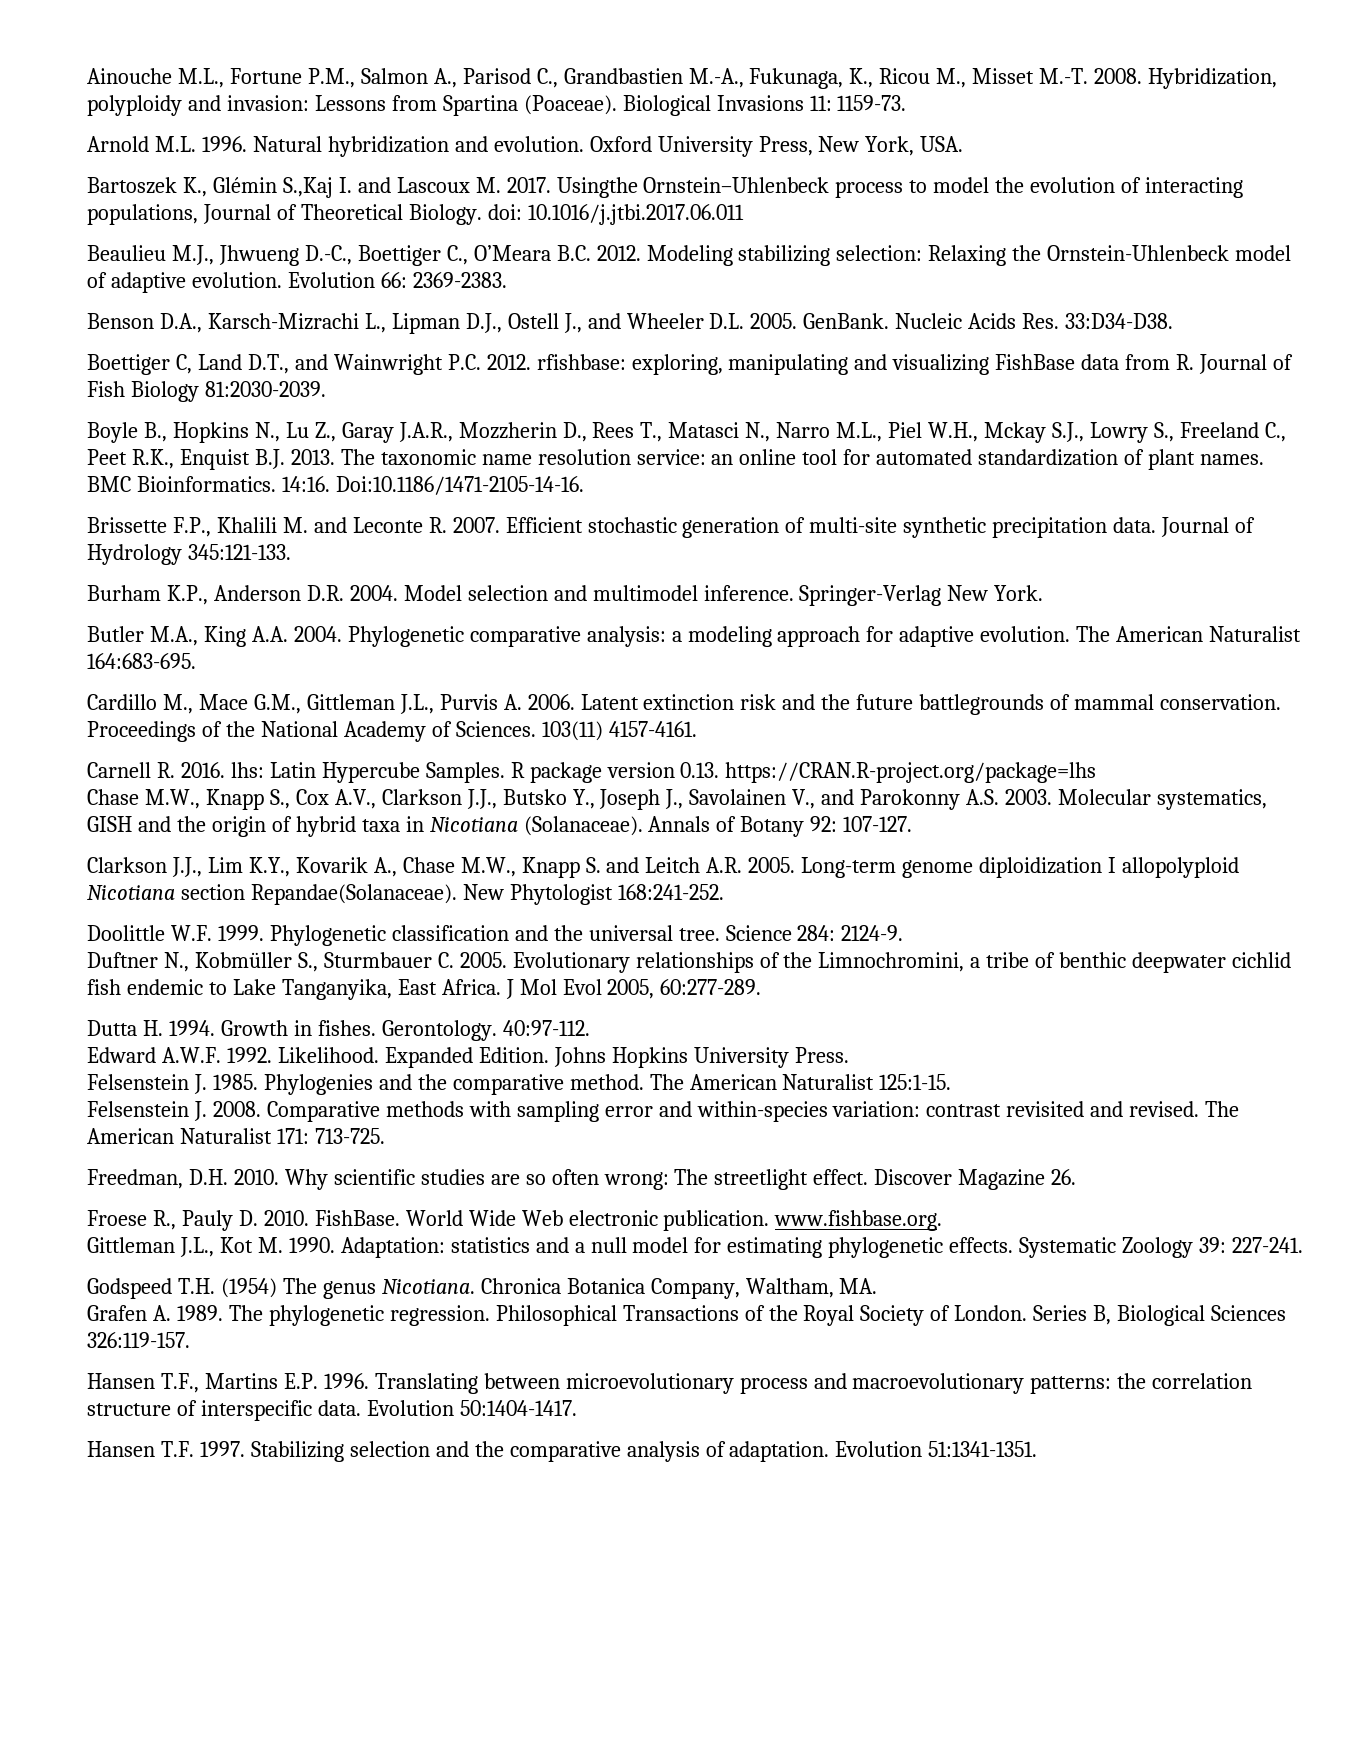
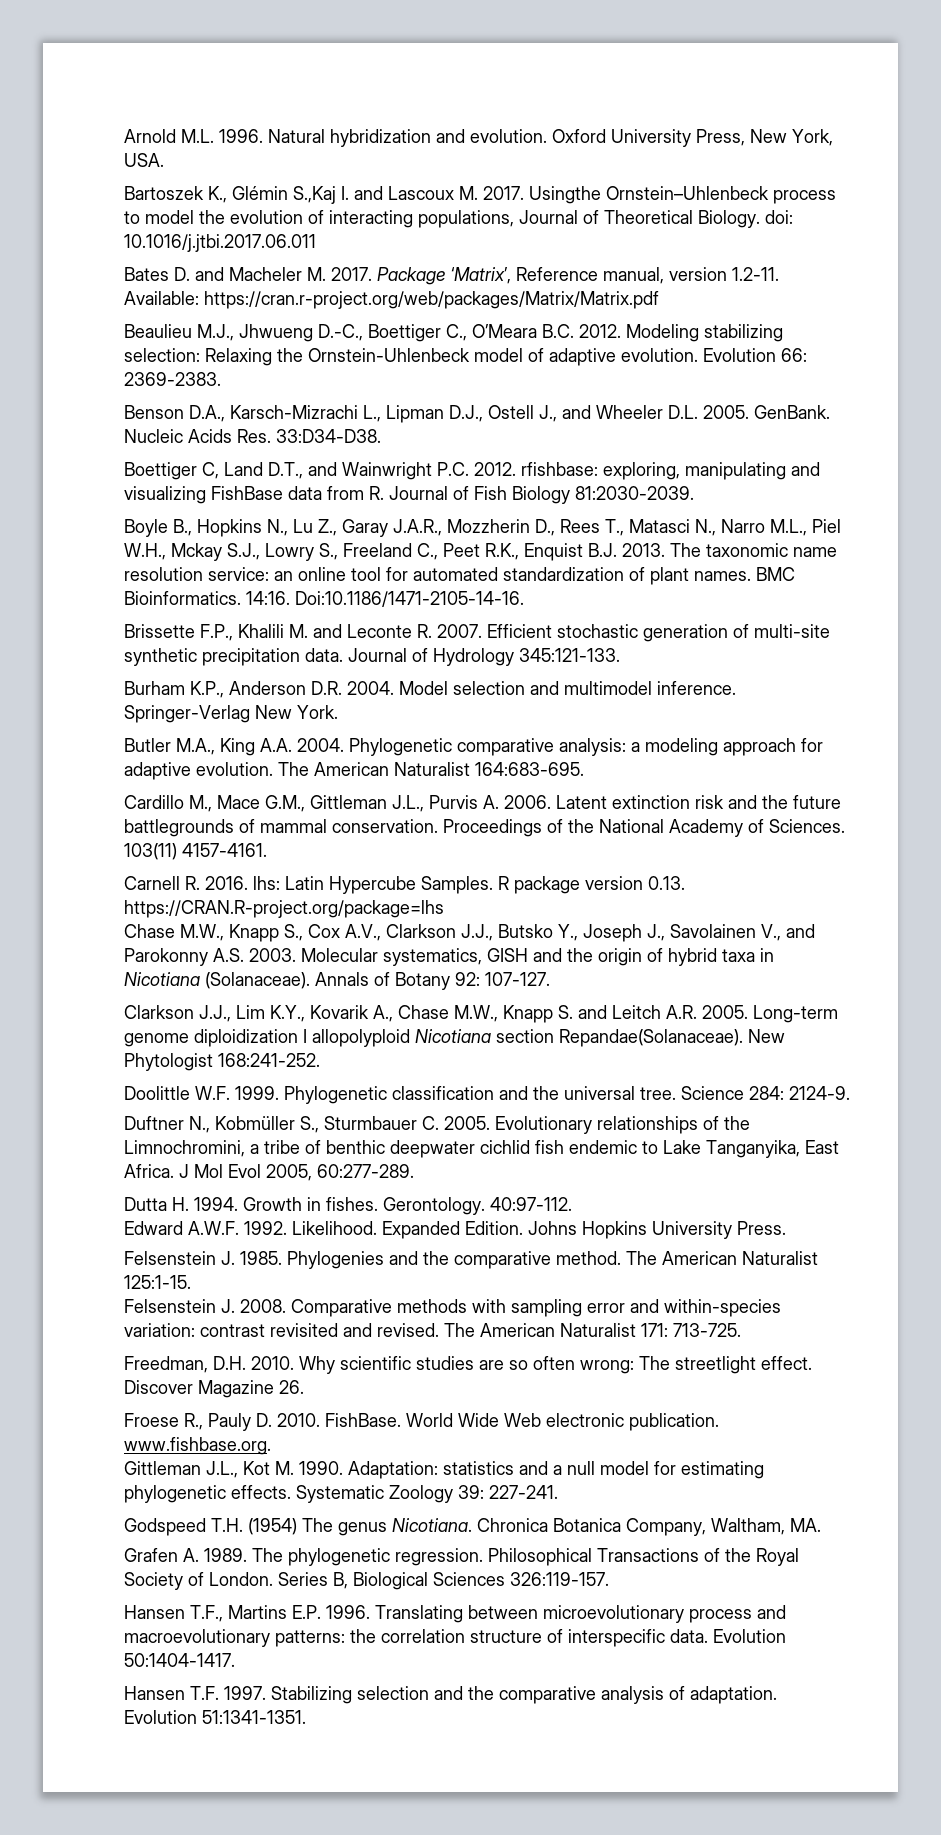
[87,68,1278,89] [87,95,907,116] Ainouche M.L., Fortune P.M., Salmon A., Parisod C., Grandbastien M.-A., Fukunaga, K., Ricou M., Misset M.-T. 2008. Hybridization, polyploidy and invasion: Lessons from Spartina (Poaceae). Biological Invasions 11: 1159-73. // -> (123, 136) none
(744, 214) none -> [123,267,779,285] [123,291,659,309] // Bates D. and Macheler M. 2017. Package ‘Matrix’, Reference manual, version 1.2-11. Available: https://cran.r-project.org/web/packages/Matrix/Matrix.pdf

